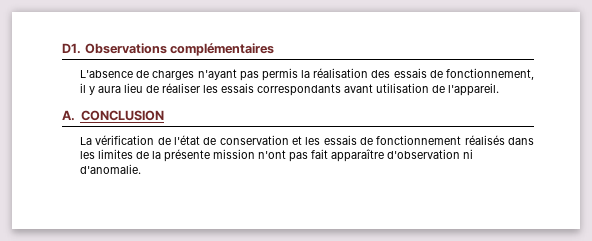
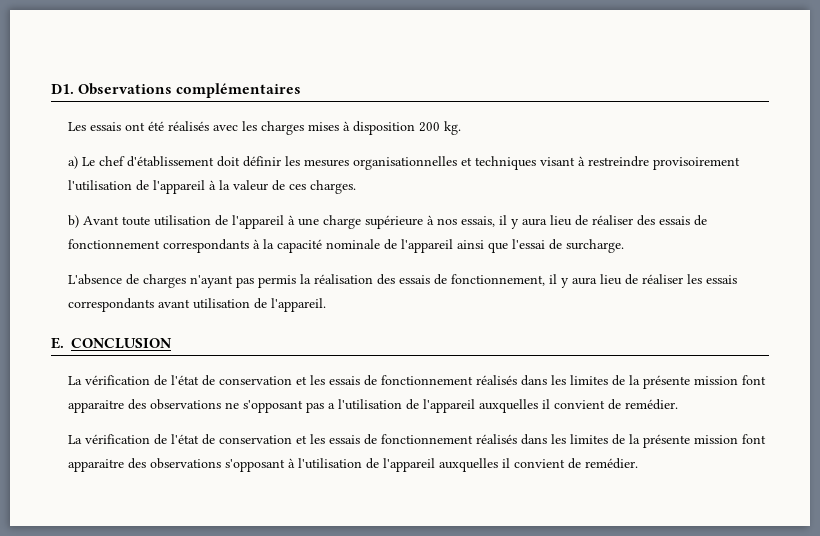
(275, 49) none -> [67,121,461,135] [67,156,740,170] [67,180,356,194] [67,215,707,229] [67,239,624,253] // Les essais ont été réalisés avec les charges mises à disposition 200 kg. // a) Le chef d'établissement doit définir les mesures organisationnelles et techniques visant à restreindre provisoirement l'utilisation de l'appareil à la valeur de ces charges. // b) Avant toute utilisation de l'appareil à une charge supérieure à nos essais, il y aura lieu de réaliser des essais de fonctionnement correspondants à la capacité nominale de l'appareil ainsi que l'essai de surcharge.
[62,110,75,121] A. -> [51,337,64,349] E.
[258,149,474,162] [80,164,142,174] n'ont pas fait apparaître d'observation ni d'anomalie. -> [741,375,766,385] [67,399,678,413] [67,434,766,448] [67,458,638,472] font apparaitre des observations ne s'opposant pas a l'utilisation de l'appareil auxquelles il convient de remédier. // La vérification de l'état de conservation et les essais de fonctionnement réalisés dans les limites de la présente mission font apparaitre des observations s'opposant à l'utilisation de l'appareil auxquelles il convient de remédier.

